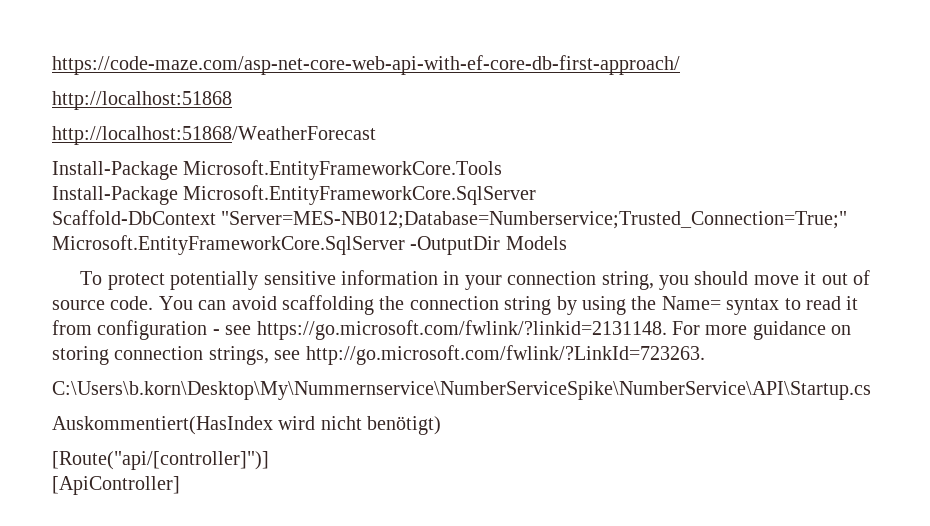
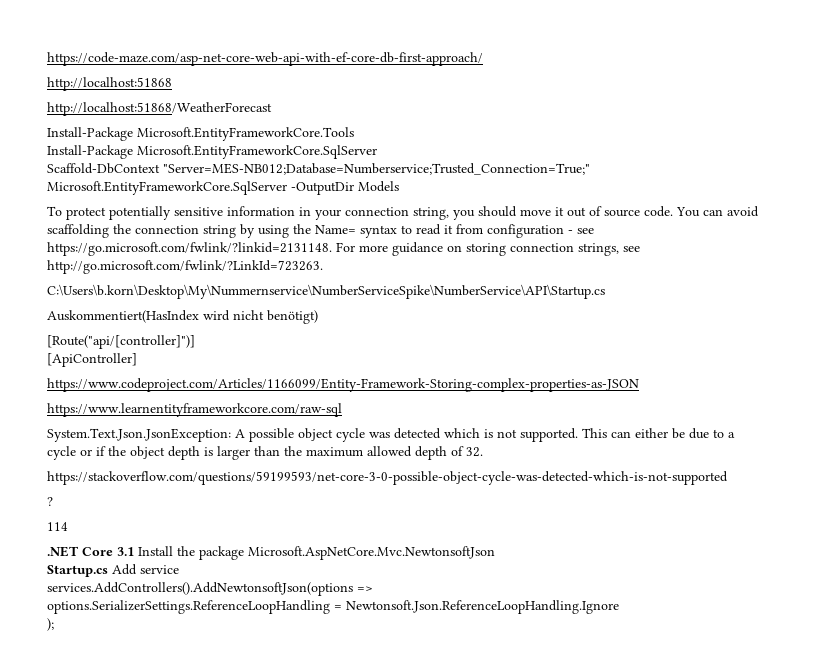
(180, 485) none -> [47,378,639,392] [47,403,342,417] [47,428,735,442] [47,446,483,460] [47,471,728,485] [47,497,53,506] [47,522,68,531] [47,546,495,560] [47,564,179,577] [47,582,373,596] [47,600,619,614] [47,618,54,631] // https://www.codeproject.com/Articles/1166099/Entity-Framework-Storing-complex-properties-as-JSON // https://www.learnentityframeworkcore.com/raw-sql // System.Text.Json.JsonException: A possible object cycle was detected which is not supported. This can either be due to a cycle or if the object depth is larger than the maximum allowed depth of 32. // https://stackoverflow.com/questions/59199593/net-core-3-0-possible-object-cycle-was-detected-which-is-not-supported // ? // 114 // .NET Core 3.1 Install the package Microsoft.AspNetCore.Mvc.NewtonsoftJson // Startup.cs Add service // services.AddControllers().AddNewtonsoftJson(options => // options.SerializerSettings.ReferenceLoopHandling = Newtonsoft.Json.ReferenceLoopHandling.Ignore // );

